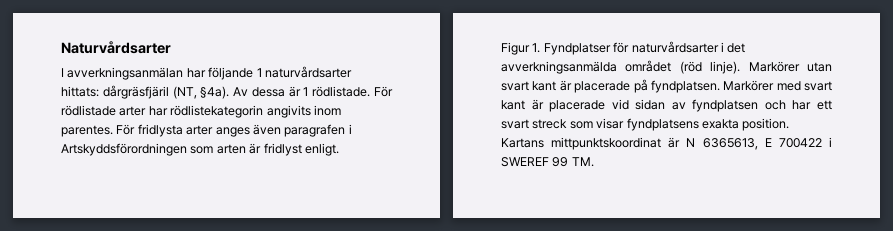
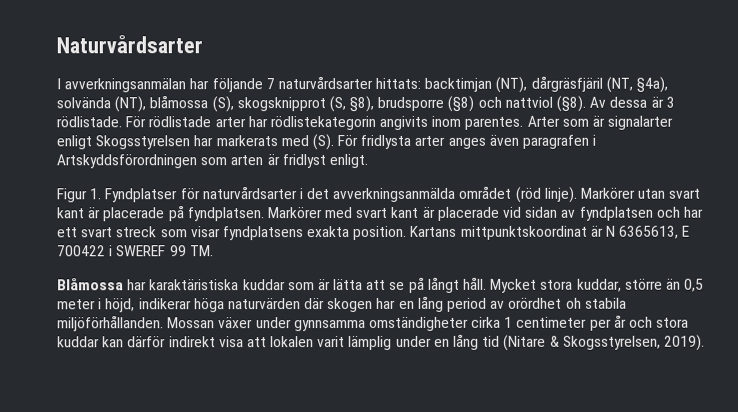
[256,68,262,77] 1 -> [265,78,275,90] 7
[102,85,230,99] dårgräsfjäril (NT, §4a). -> [424,75,669,93] [56,95,587,113] backtimjan (NT), dårgräsfjäril (NT, §4a), solvända (NT), blåmossa (S), skogsknipprot (S, §8), brudsporre (§8) och nattviol (§8).
[303,87,309,96] 1 -> [665,96,675,108] 3
(113, 131) none -> [526,115,674,130] [56,134,334,151] Arter som är signalarter enligt Skogsstyrelsen har markerats med (S).
(594, 162) none -> [57,276,705,293] [57,295,627,313] [57,314,690,332] [57,333,705,351] // Blåmossa har karaktäristiska kuddar som är lätta att se på långt håll. Mycket stora kuddar, större än 0,5 meter i höjd, indikerar höga naturvärden där skogen har en lång period av orördhet oh stabila miljöförhållanden. Mossan växer under gynnsamma omständigheter cirka 1 centimeter per år och stora kuddar kan därför indirekt visa att lokalen varit lämplig under en lång tid (Nitare & Skogsstyrelsen, 2019).

